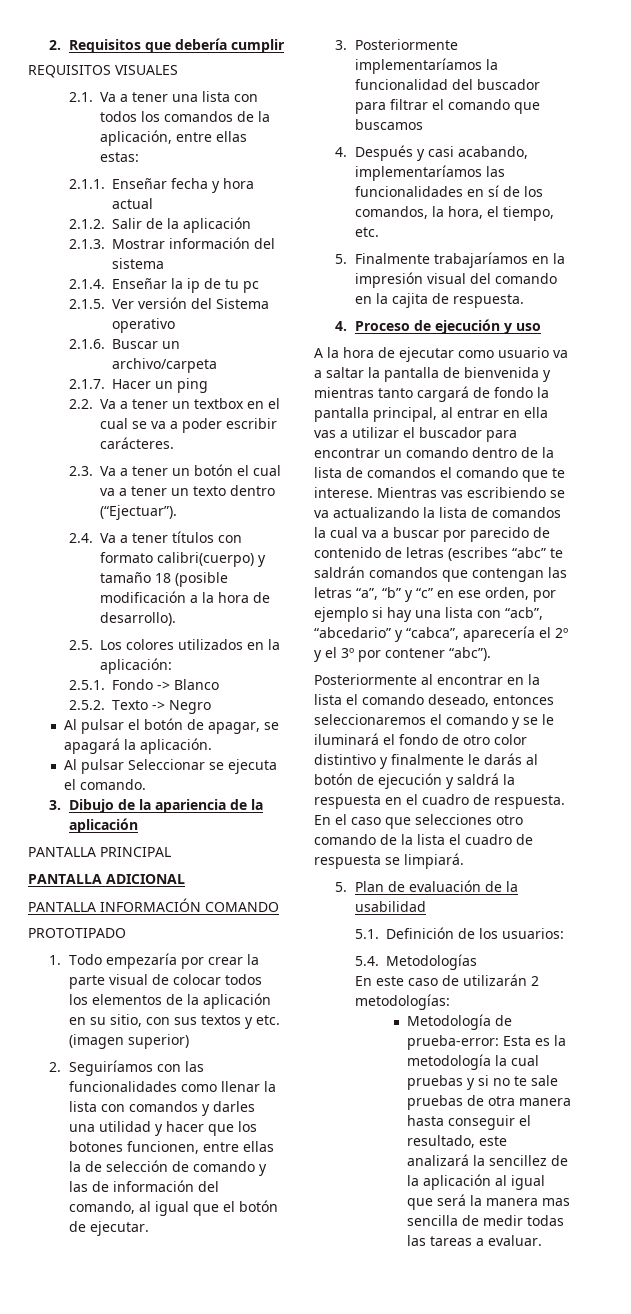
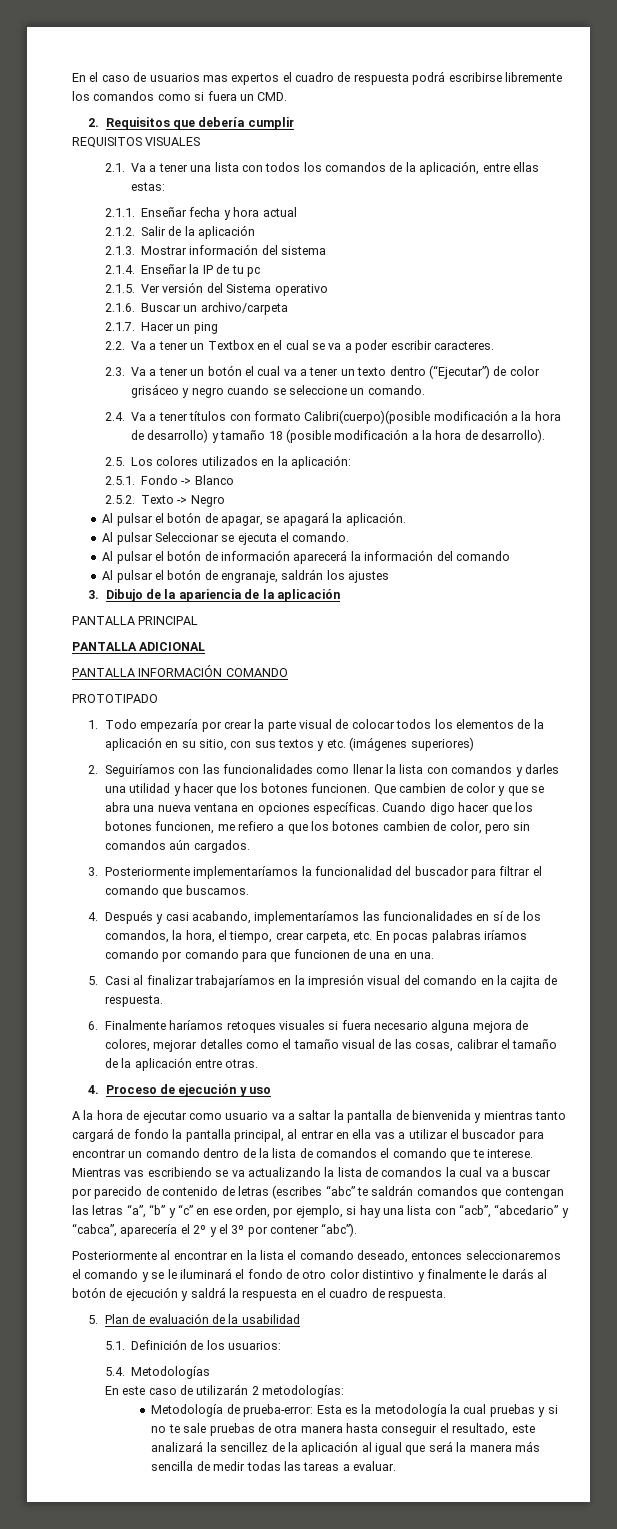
(48, 45) none -> [72,71,562,85] [72,91,288,101] En el caso de usuarios mas expertos el cuadro de respuesta podrá escribirse libremente los comandos como si fuera un CMD. //
[187,278,201,293] ip -> [202,265,213,274] IP
[194,398,245,409] textbox -> [207,340,254,350] Textbox
[100,437,175,449] carácteres. -> [433,341,494,350] caracteres.
[100,505,178,520] (“Ejectuar”). -> [428,365,540,379] [131,384,425,398] (“Ejecutar”) de color grisáceo y negro cuando se seleccione un comando.
[157,552,255,567] calibri(cuerpo) -> [304,410,561,424] [131,429,209,443] Calibri(cuerpo)(posible modificación a la hora de desarrollo)
(146, 784) none -> [102,550,510,564] [102,569,390,583] // Al pulsar el botón de información aparecerá la información del comando // Al pulsar el botón de engranaje, saldrán los ajustes
[69,1034,190,1049] (imagen superior) -> [349,737,474,751] (imágenes superiores)
[127,1141,275,1154] [69,1160,268,1176] [69,1180,220,1192] [69,1200,279,1216] [69,1221,150,1236] funcionen, entre ellas la de selección de comando y las de información del comando, al igual que el botón de ejecutar. -> [311,783,545,796] [104,802,533,815] [104,821,531,834] [104,840,250,853] funcionen. Que cambien de color y que se abra una nueva ventana en opciones específicas. Cuando digo hacer que los botones funcionen, me refiero a que los botones cambien de color, pero sin comandos aún cargados.
[355,119,424,130] buscamos -> [185,885,249,895] buscamos.
[355,227,380,237] [334,253,431,264] etc. // 5. Finalmente -> [275,930,527,943] [104,949,435,962] [88,975,194,985] crear carpeta, etc. En pocas palabras iríamos comando por comando para que funcionen de una en una. // 5. Casi al finalizar
(525, 301) none -> [88,1020,529,1033] [104,1039,558,1052] [104,1057,259,1071] // 6. Finalmente haríamos retoques visuales si fuera necesario alguna mejora de colores, mejorar detalles como el tamaño visual de las cosas, calibrar el tamaño de la aplicación entre otras.
[314,607,368,622] ejemplo -> [295,1205,343,1218] ejemplo,
[314,814,523,829] [314,834,533,845] [314,853,464,869] En el caso que selecciones otro comando de la lista el cuadro de respuesta se limpiará. -> (447, 1295) none
[541,1198,570,1206] mas -> [514,1441,540,1452] más

